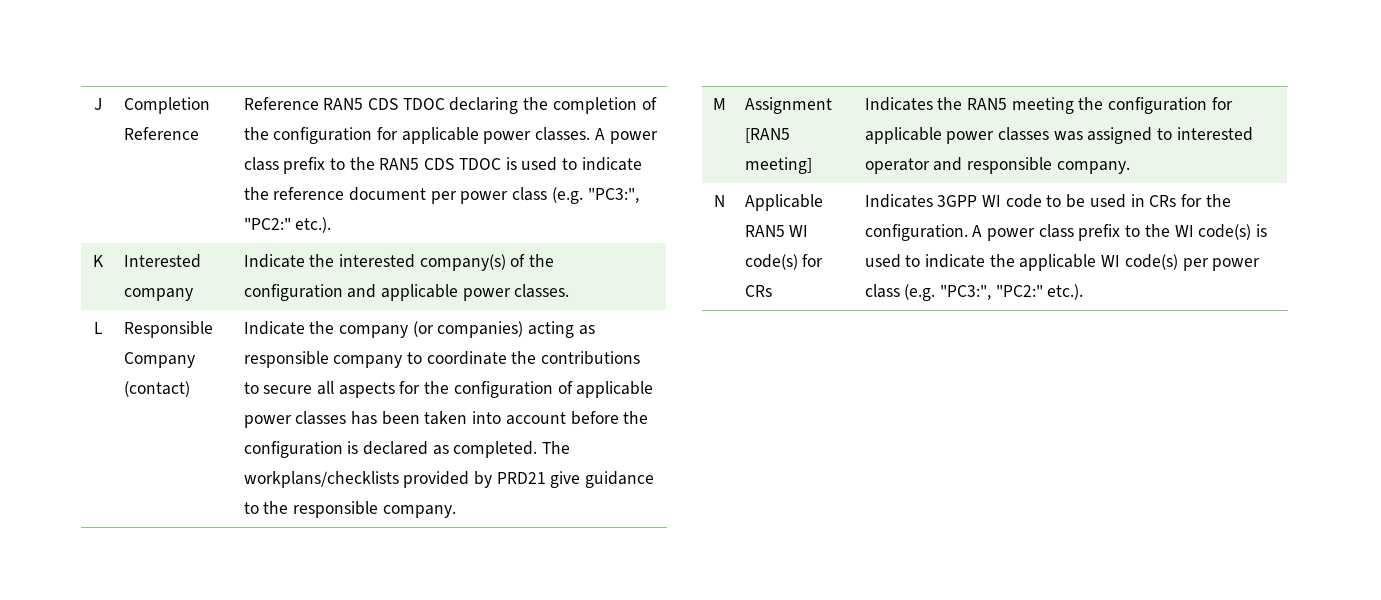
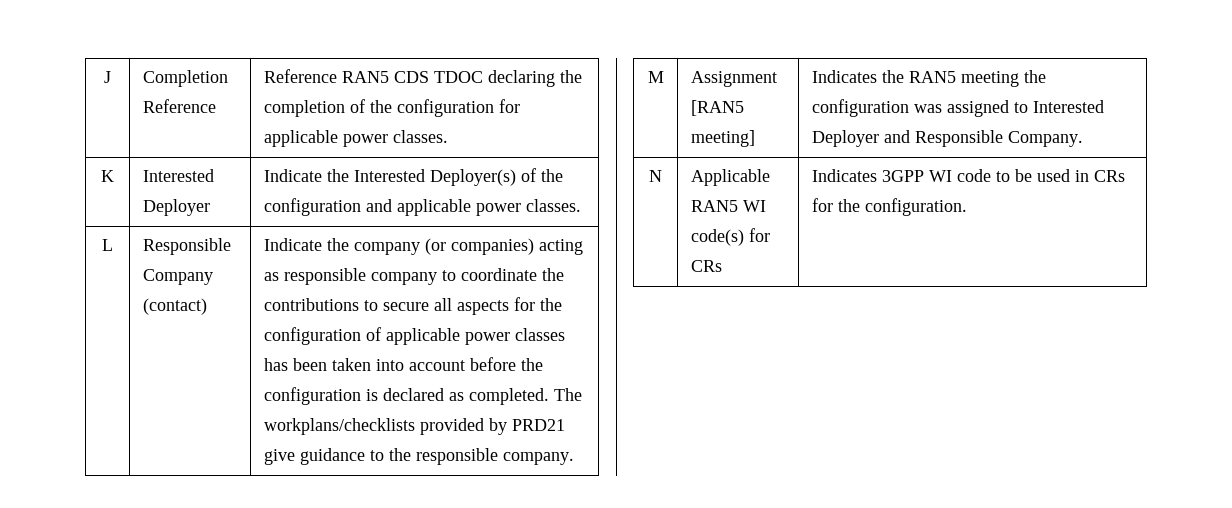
[594,128,658,144] [243,157,642,174] [243,187,639,204] [243,217,332,233] A power class prefix to the RAN5 CDS TDOC is used to indicate the reference document per power class (e.g. "PC3:", "PC2:" etc.). -> (448, 136) none
[123,288,193,301] [243,254,506,271] company | Indicate the interested company(s) -> [142,199,210,216] [263,169,516,186] Deployer | Indicate the Interested Deployer(s)
[1211,97,1233,110] [864,127,1253,144] [864,157,1130,174] for applicable power classes was assigned to interested operator and responsible company. -> [913,100,1104,117] [811,130,1083,147] was assigned to Interested Deployer and Responsible Company.
[972,224,1268,241] [864,254,1261,271] [864,284,1084,301] A power class prefix to the WI code(s) is used to indicate the applicable WI code(s) per power class (e.g. "PC3:", "PC2:" etc.). -> (967, 207) none

